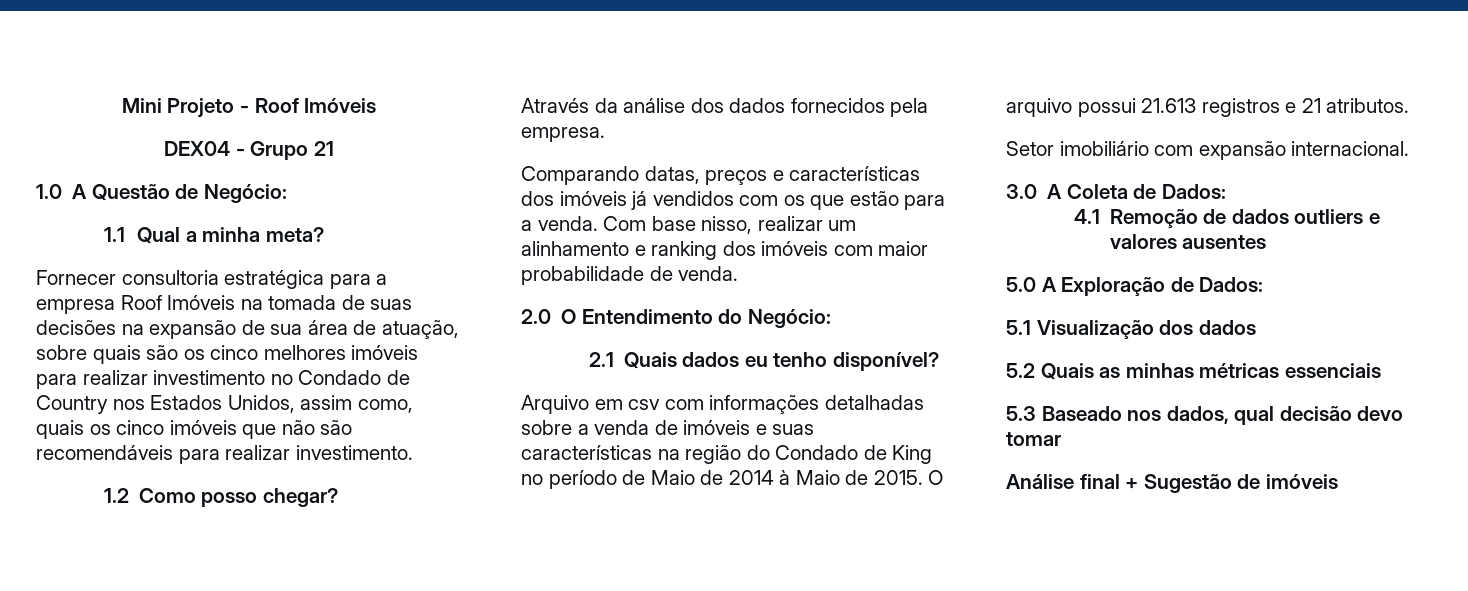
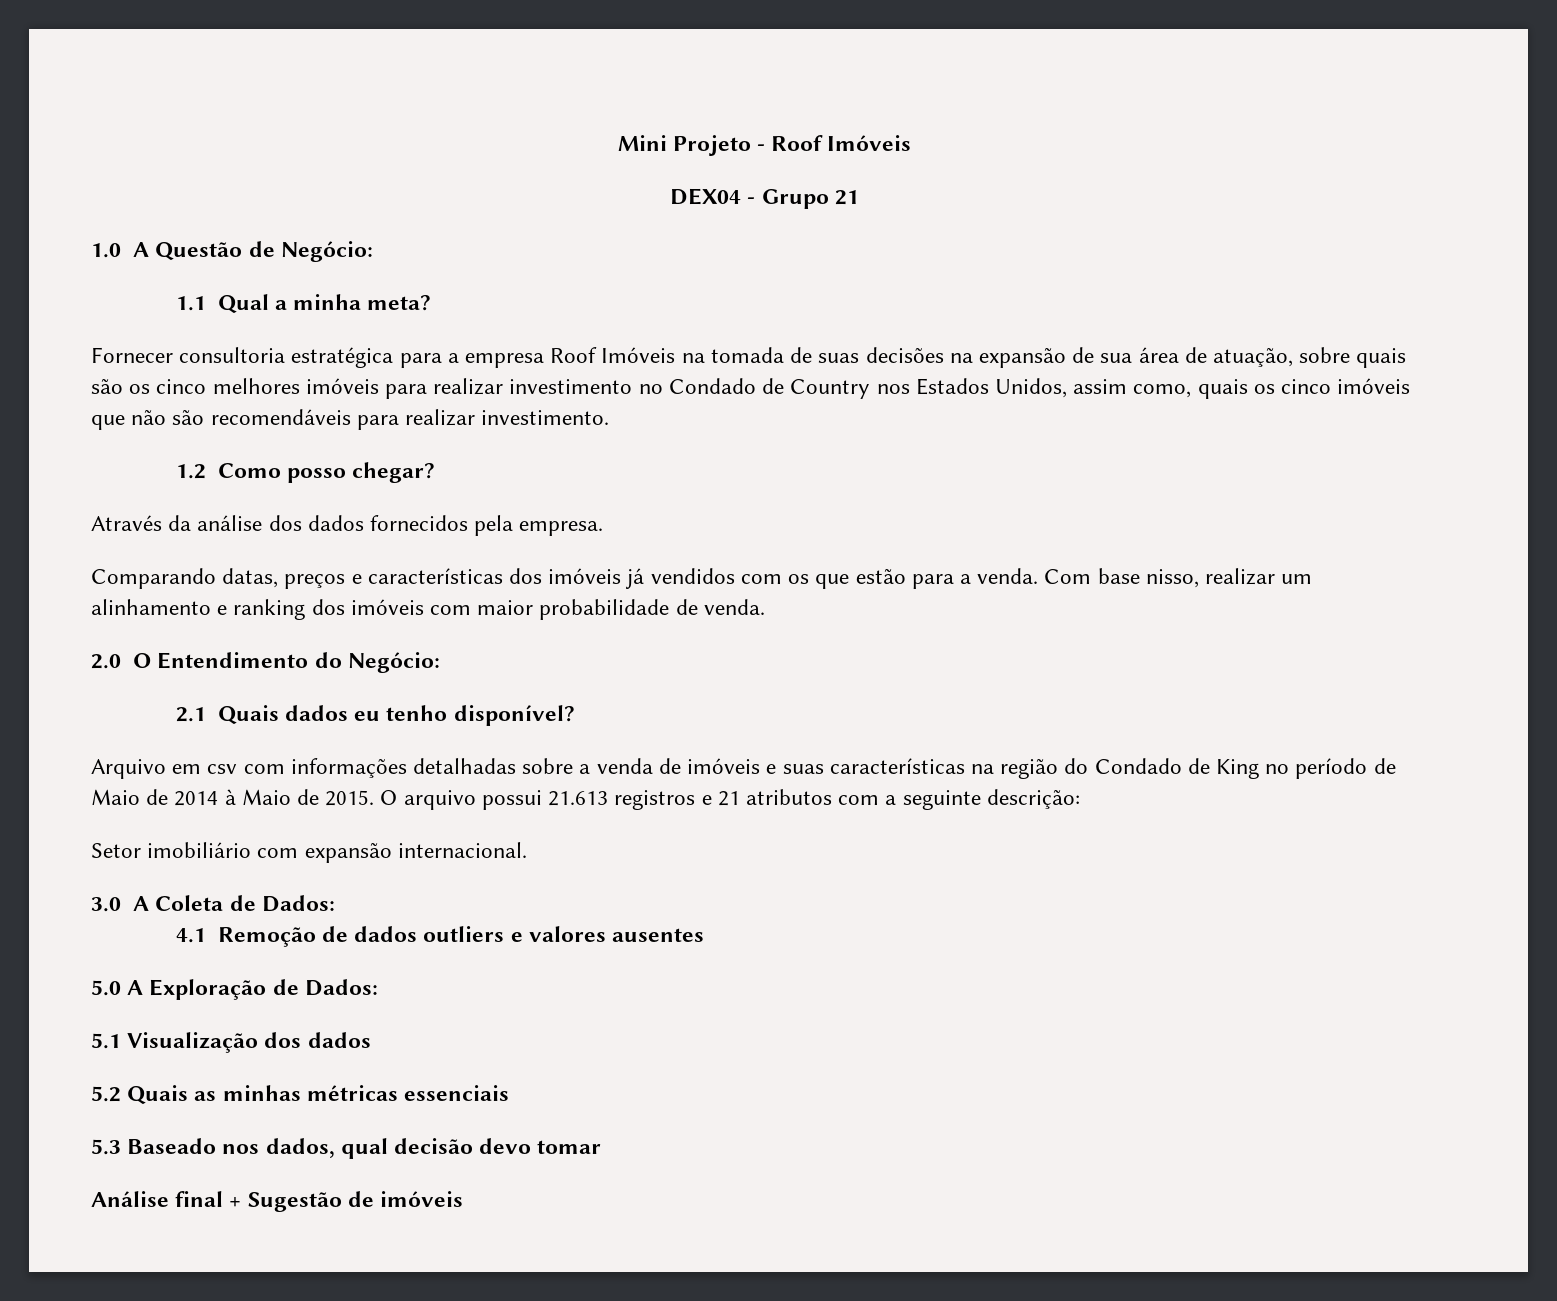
[1326,98,1410,113] atributos. -> [745,789,1080,810] atributos com a seguinte descrição:

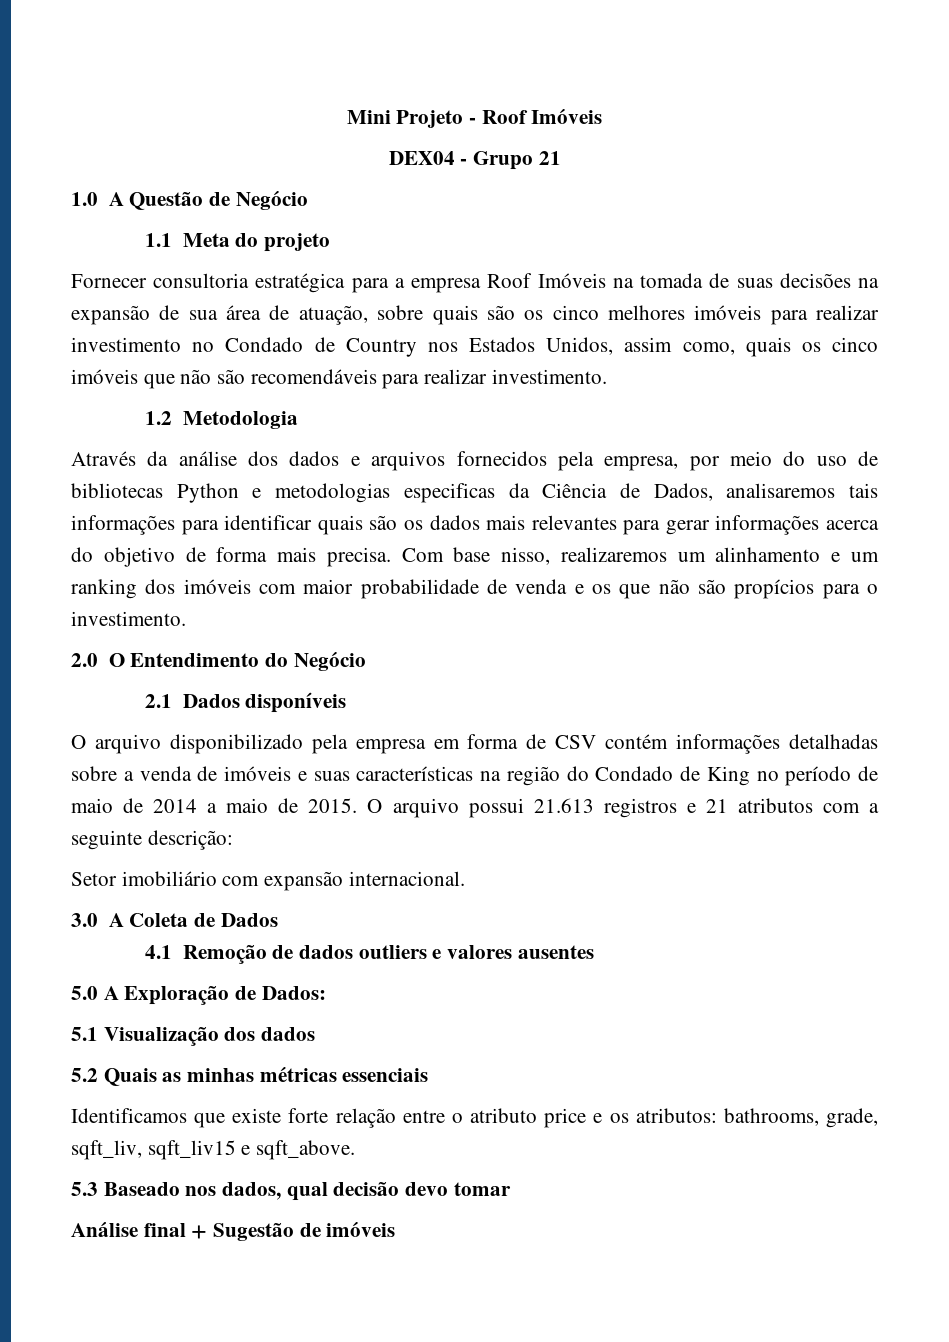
[280,241,373,262] Negócio: -> [235,190,308,210] Negócio
[217,294,432,314] Qual a minha meta? -> [182,233,331,252] Meta do projeto
[217,462,436,483] Como posso chegar? -> [182,411,298,429] Metodologia
[370,515,604,536] [91,568,1039,589] fornecidos pela empresa. // Comparando datas, preços e características dos imóveis já vendidos com os que estão para a venda. -> [350,451,879,471] [71,483,879,503] [71,515,879,535] [71,547,391,567] e arquivos fornecidos pela empresa, por meio do uso de bibliotecas Python e metodologias especificas da Ciência de Dados, analisaremos tais informações para identificar quais são os dados mais relevantes para gerar informações acerca do objetivo de forma mais precisa.
[1204,568,1275,585] realizar -> [560,547,667,562] realizaremos
(228, 610) none -> [850,552,879,562] um
[703,599,765,615] venda. -> [515,579,879,599] [71,611,186,626] venda e os que não são propícios para o investimento.
[347,652,440,673] Negócio: -> [293,651,366,671] Negócio
[217,705,575,726] [91,759,285,779] Quais dados eu tenho disponível? // Arquivo em csv com -> [182,692,347,713] [71,734,669,754] Dados disponíveis // O arquivo disponibilizado pela empresa em forma de CSV contém
[91,789,140,805] Maio -> [71,798,113,813] maio
[224,789,291,805] à Maio -> [207,798,269,813] a maio
[261,895,335,912] Dados: -> [220,913,278,927] Dados
(510, 1093) none -> [71,1108,878,1128] [71,1140,356,1160] // Identificamos que existe forte relação entre o atributo price e os atributos: bathrooms, grade, sqft_liv, sqft_liv15 e sqft_above.

